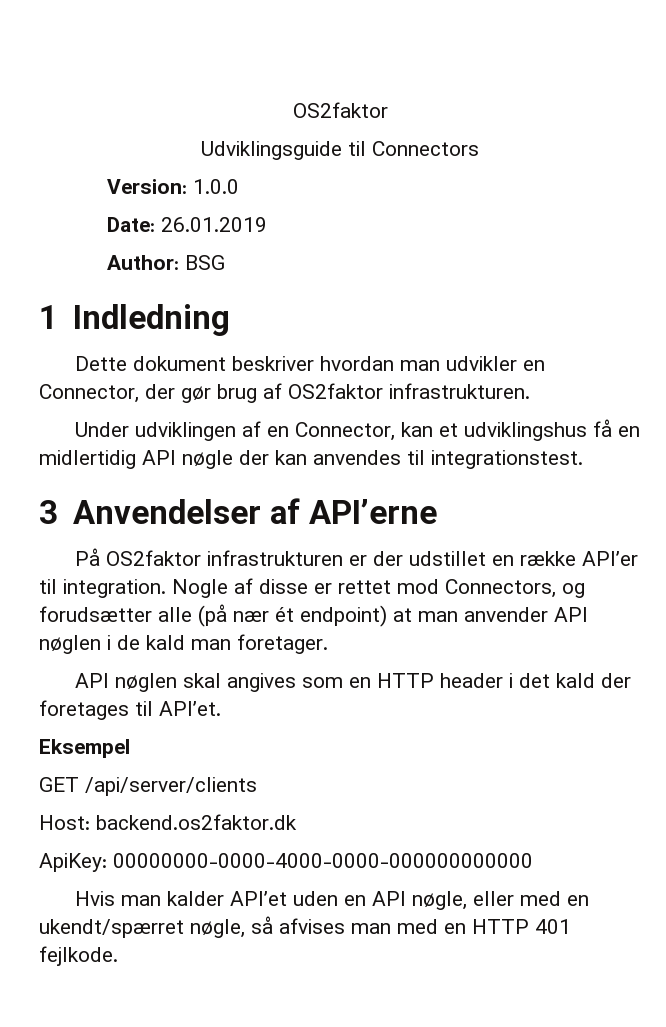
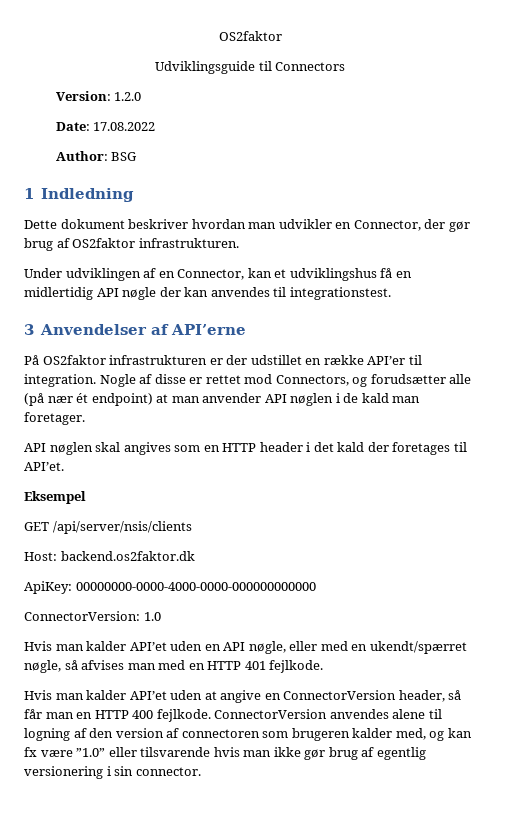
[192,179,239,194] 1.0.0 -> [114,92,142,101] 1.2.0
[160,217,267,232] 26.01.2019 -> [93,122,156,131] 17.08.2022
[85,777,257,796] /api/server/clients -> [52,521,192,534] /api/server/nsis/clients
(533, 860) none -> [24,611,161,621] // ConnectorVersion: 1.0
(118, 956) none -> [24,690,462,703] [24,709,442,722] [24,728,472,741] [24,747,426,760] [24,766,201,779] // Hvis man kalder API’et uden at angive en ConnectorVersion header, så får man en HTTP 400 fejlkode. ConnectorVersion anvendes alene til logning af den version af connectoren som brugeren kalder med, og kan fx være ”1.0” eller tilsvarende hvis man ikke gør brug af egentlig versionering i sin connector.

